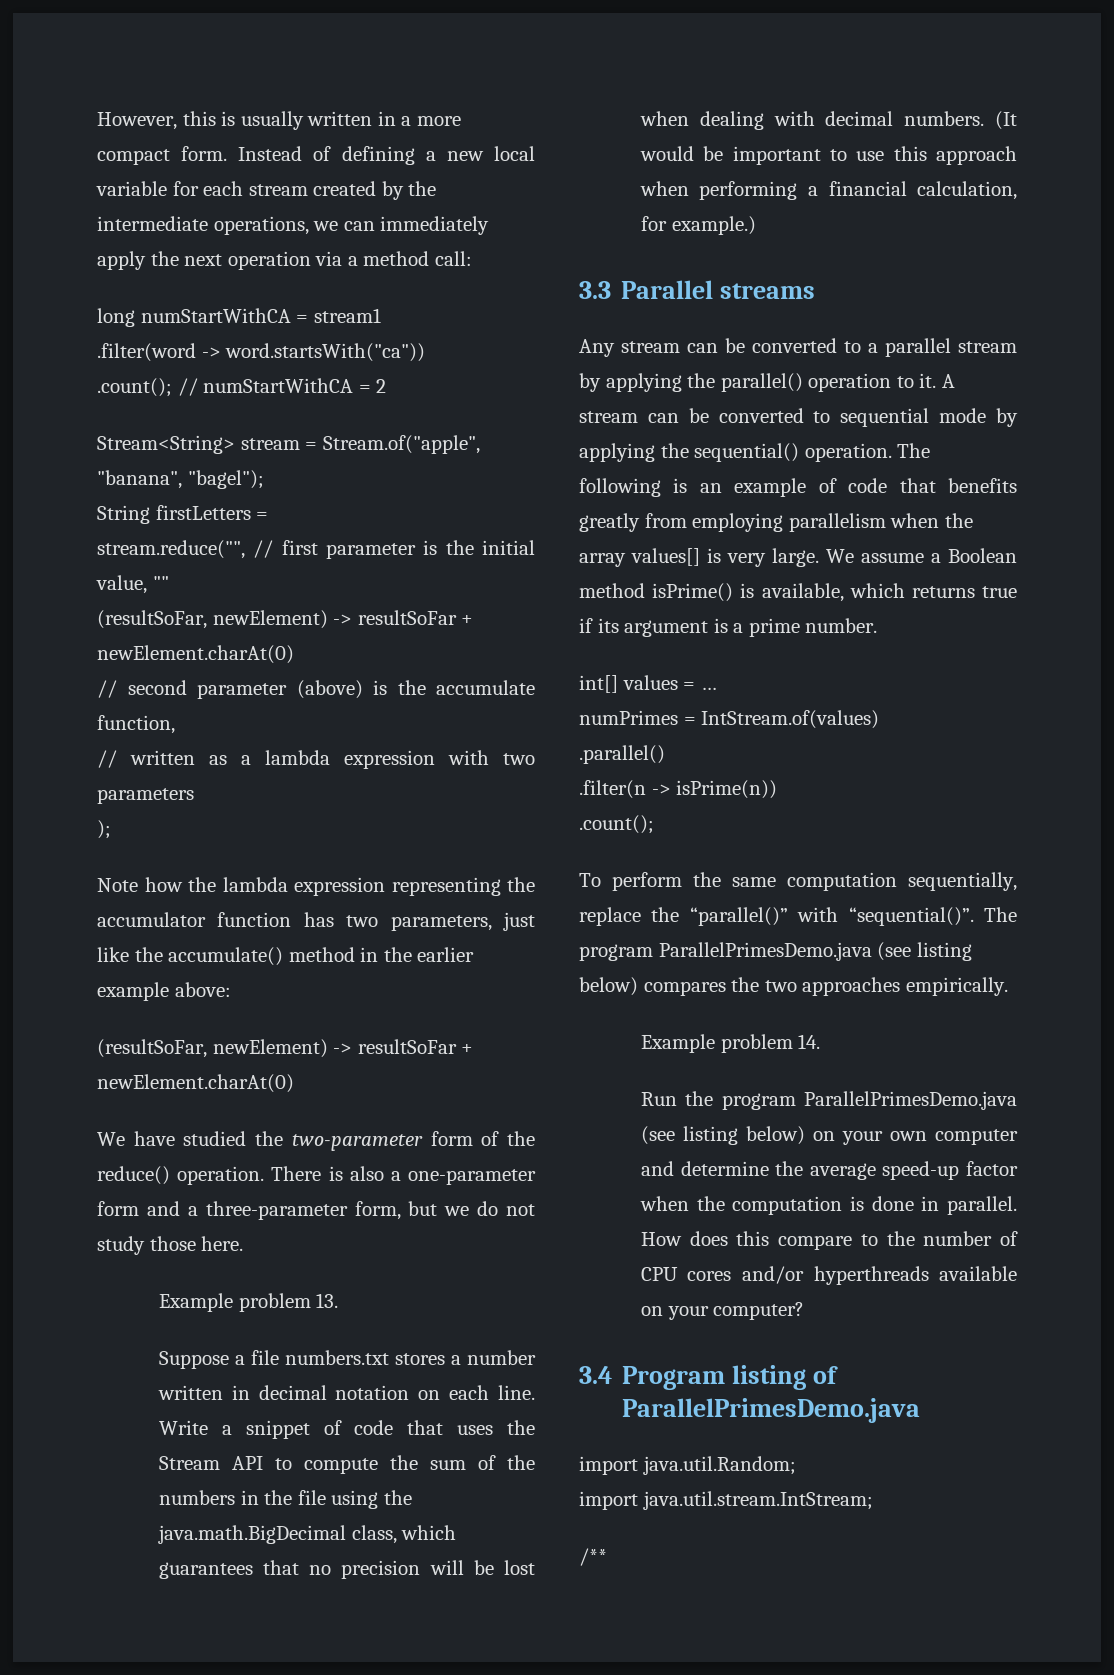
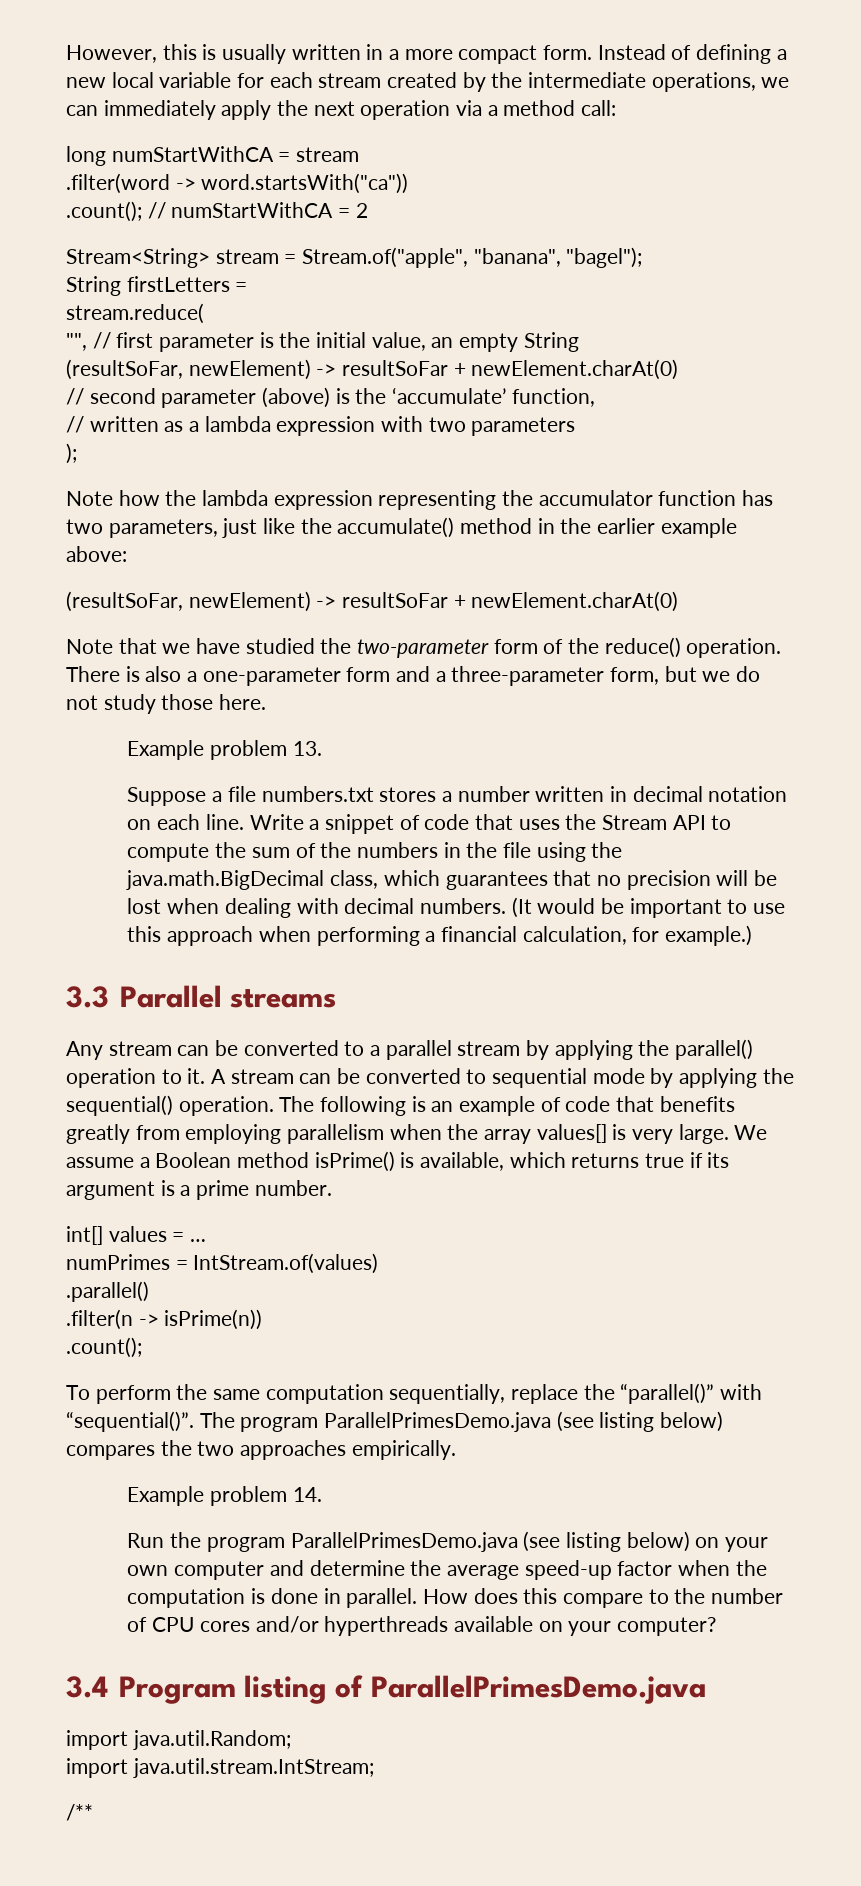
[313,308,381,323] stream1 -> [296,147,360,162] stream
[97,540,245,559] stream.reduce("", -> [66,303,204,324] [66,333,87,351] stream.reduce( // "",
[152,576,169,590] "" -> [431,332,579,352] an empty String
[436,680,535,695] accumulate -> [392,387,507,404] ‘accumulate’
[97,1132,125,1146] We -> [66,638,191,654] Note that we

